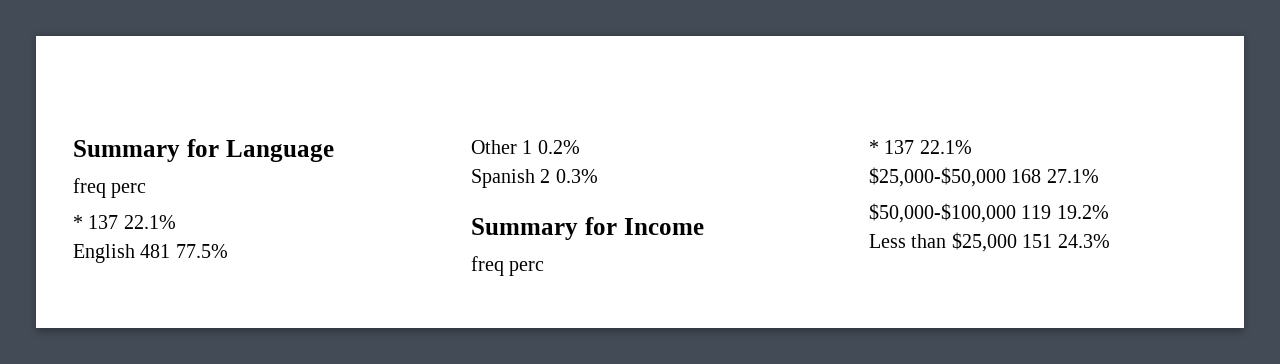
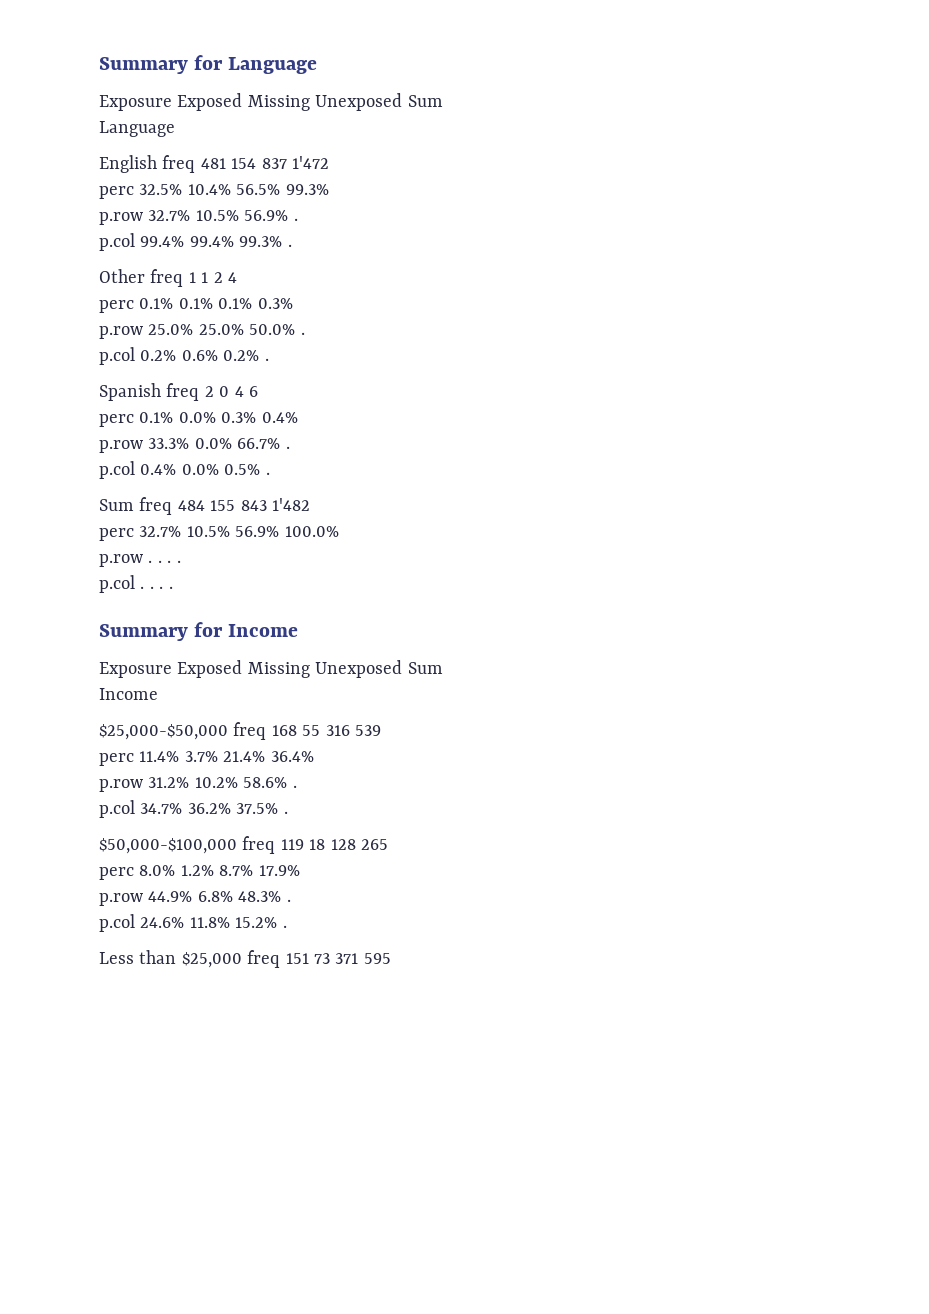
[73,178,147,198] [73,215,176,229] [73,244,228,263] [471,140,580,154] [471,169,598,188] [471,217,704,240] [471,256,545,276] [869,140,972,154] [869,167,1099,187] [869,203,1109,223] [869,232,1110,252] freq perc // * 137 22.1% // English 481 77.5% // Other 1 0.2% // Spanish 2 0.3% // Summary for Income // freq perc // * 137 22.1% // $25,000-$50,000 168 27.1% // $50,000-$100,000 119 19.2% // Less than $25,000 151 24.3% -> [99,93,443,111] [99,121,175,137] [99,155,329,173] [99,184,329,199] [99,210,298,225] [99,233,292,251] [99,269,238,287] [99,298,293,313] [99,324,305,339] [99,347,269,365] [99,383,258,401] [99,412,298,427] [99,438,290,453] [99,461,270,479] [99,497,310,515] [99,526,339,541] [99,554,181,567] [99,575,173,593] [99,622,299,641] [99,660,443,678] [99,688,158,700] [99,722,381,740] [99,751,314,766] [99,777,297,792] [99,800,288,818] [99,836,388,854] [99,865,300,880] [99,891,291,906] [99,914,287,932] [99,950,391,968] Exposure Exposed Missing Unexposed Sum // Language // English freq 481 154 837 1'472 // perc 32.5% 10.4% 56.5% 99.3% // p.row 32.7% 10.5% 56.9% . // p.col 99.4% 99.4% 99.3% . // Other freq 1 1 2 4 // perc 0.1% 0.1% 0.1% 0.3% // p.row 25.0% 25.0% 50.0% . // p.col 0.2% 0.6% 0.2% . // Spanish freq 2 0 4 6 // perc 0.1% 0.0% 0.3% 0.4% // p.row 33.3% 0.0% 66.7% . // p.col 0.4% 0.0% 0.5% . // Sum freq 484 155 843 1'482 // perc 32.7% 10.5% 56.9% 100.0% // p.row . . . . // p.col . . . . // Summary for Income // Exposure Exposed Missing Unexposed Sum // Income // $25,000-$50,000 freq 168 55 316 539 // perc 11.4% 3.7% 21.4% 36.4% // p.row 31.2% 10.2% 58.6% . // p.col 34.7% 36.2% 37.5% . // $50,000-$100,000 freq 119 18 128 265 // perc 8.0% 1.2% 8.7% 17.9% // p.row 44.9% 6.8% 48.3% . // p.col 24.6% 11.8% 15.2% . // Less than $25,000 freq 151 73 371 595

